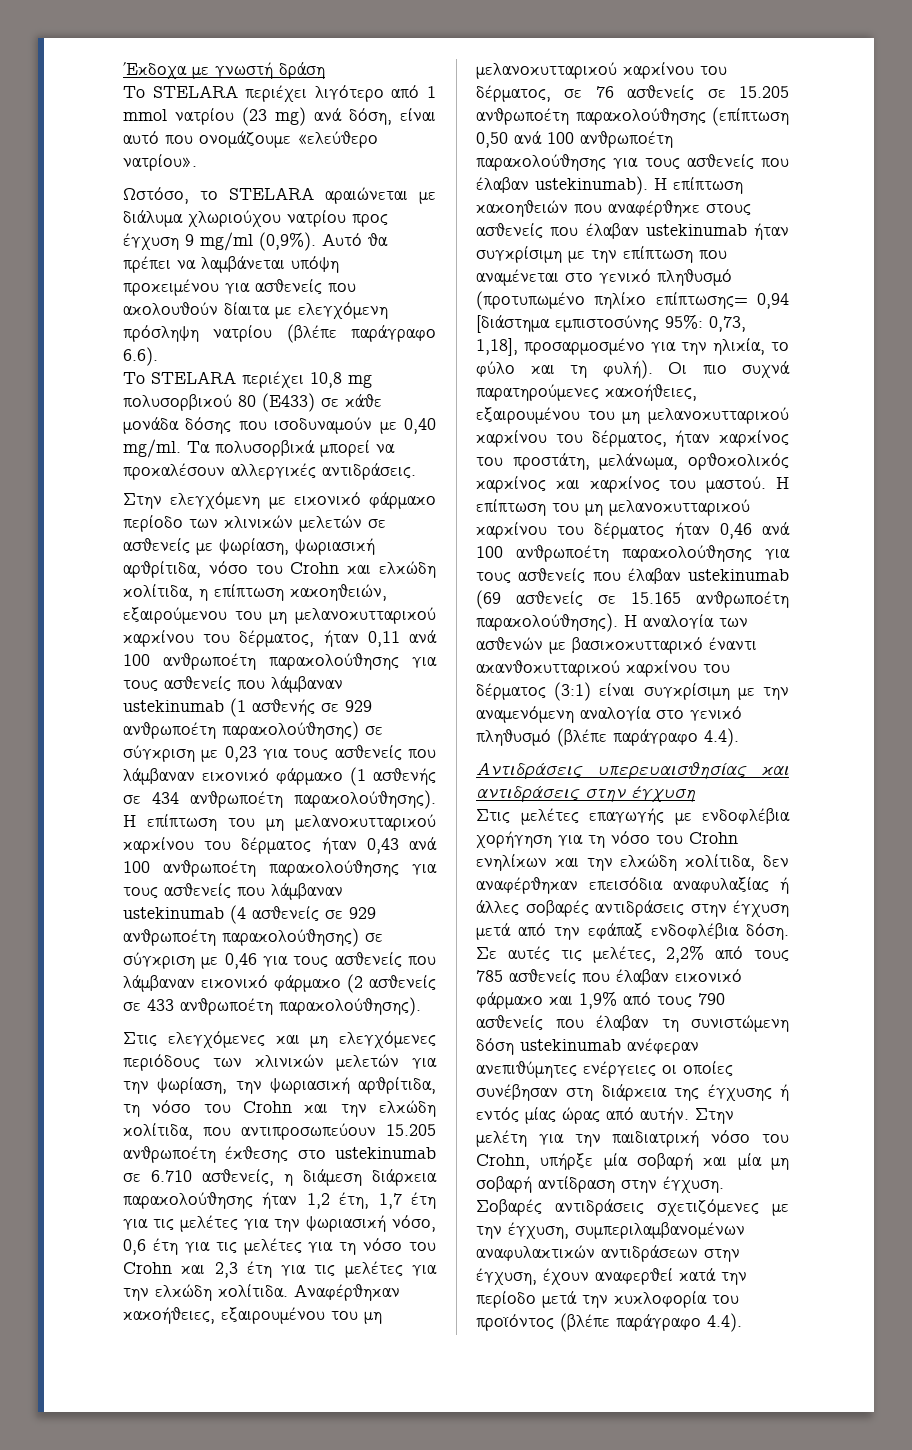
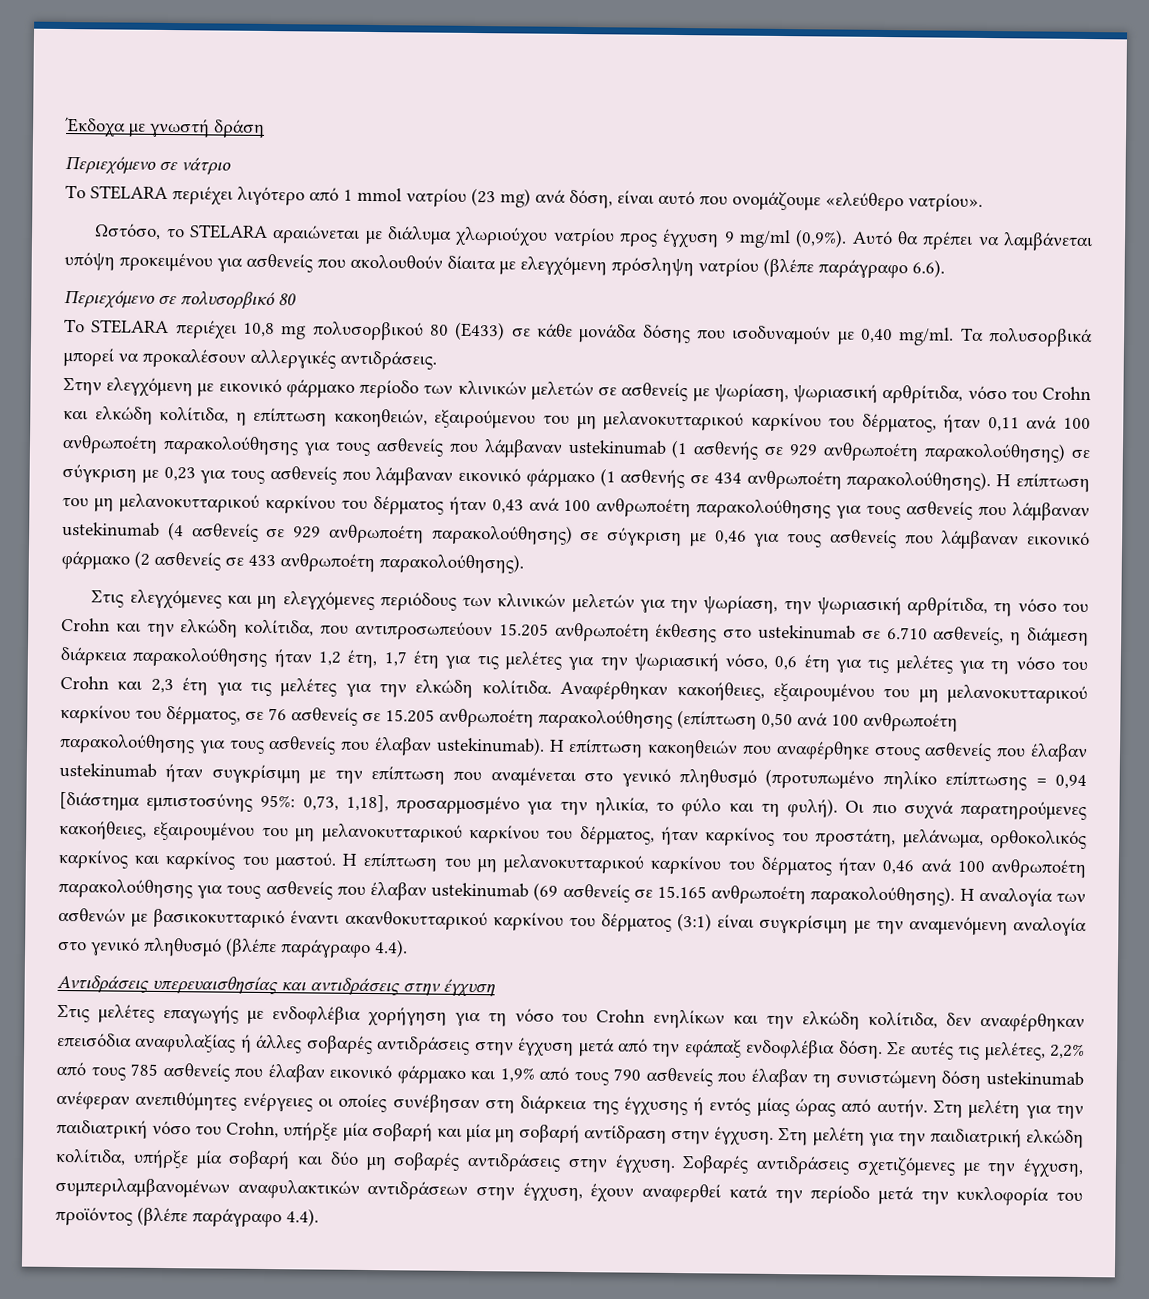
(325, 70) none -> [65,156,231,175] // Περιεχόμενο σε νάτριο
(158, 356) none -> [64,289,297,310] // Περιεχόμενο σε πολυσορβικό 80
[655,292,748,309] επίπτωσης= -> [945,771,1047,791] επίπτωσης =
[695,1108,734,1124] Στην -> [933,1100,964,1118] Στη
(724, 1184) none -> [778,1127,1084,1148] [55,1148,676,1175] Στη μελέτη για την παιδιατρική ελκώδη κολίτιδα, υπήρξε μία σοβαρή και δύο μη σοβαρές αντιδράσεις στην έγχυση.

